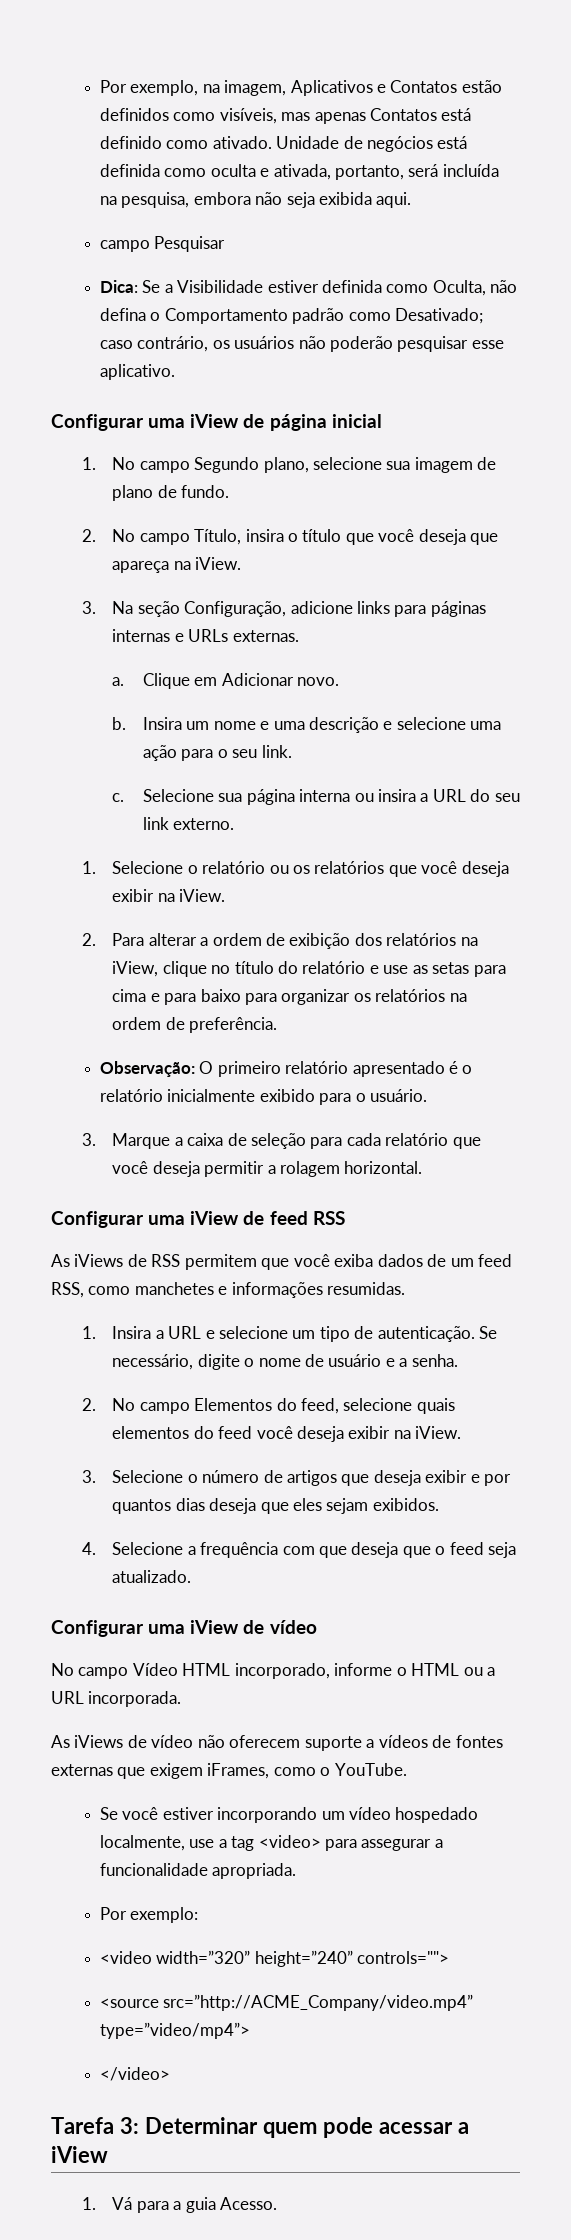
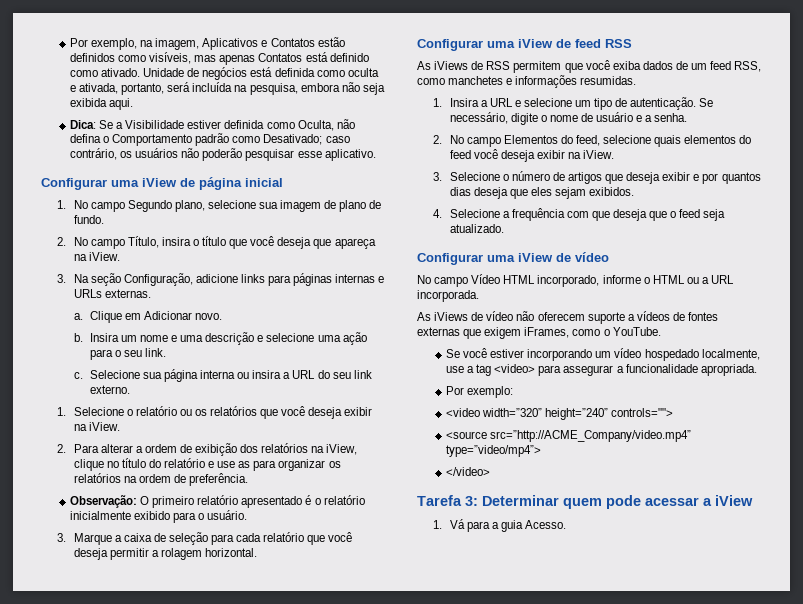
[99,236,226,252] // campo Pesquisar -> (134, 104) none
[432,962,506,977] [112,989,241,1005] setas para cima e para baixo -> (251, 464) none

